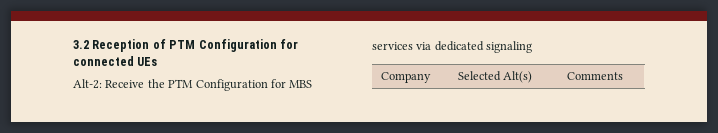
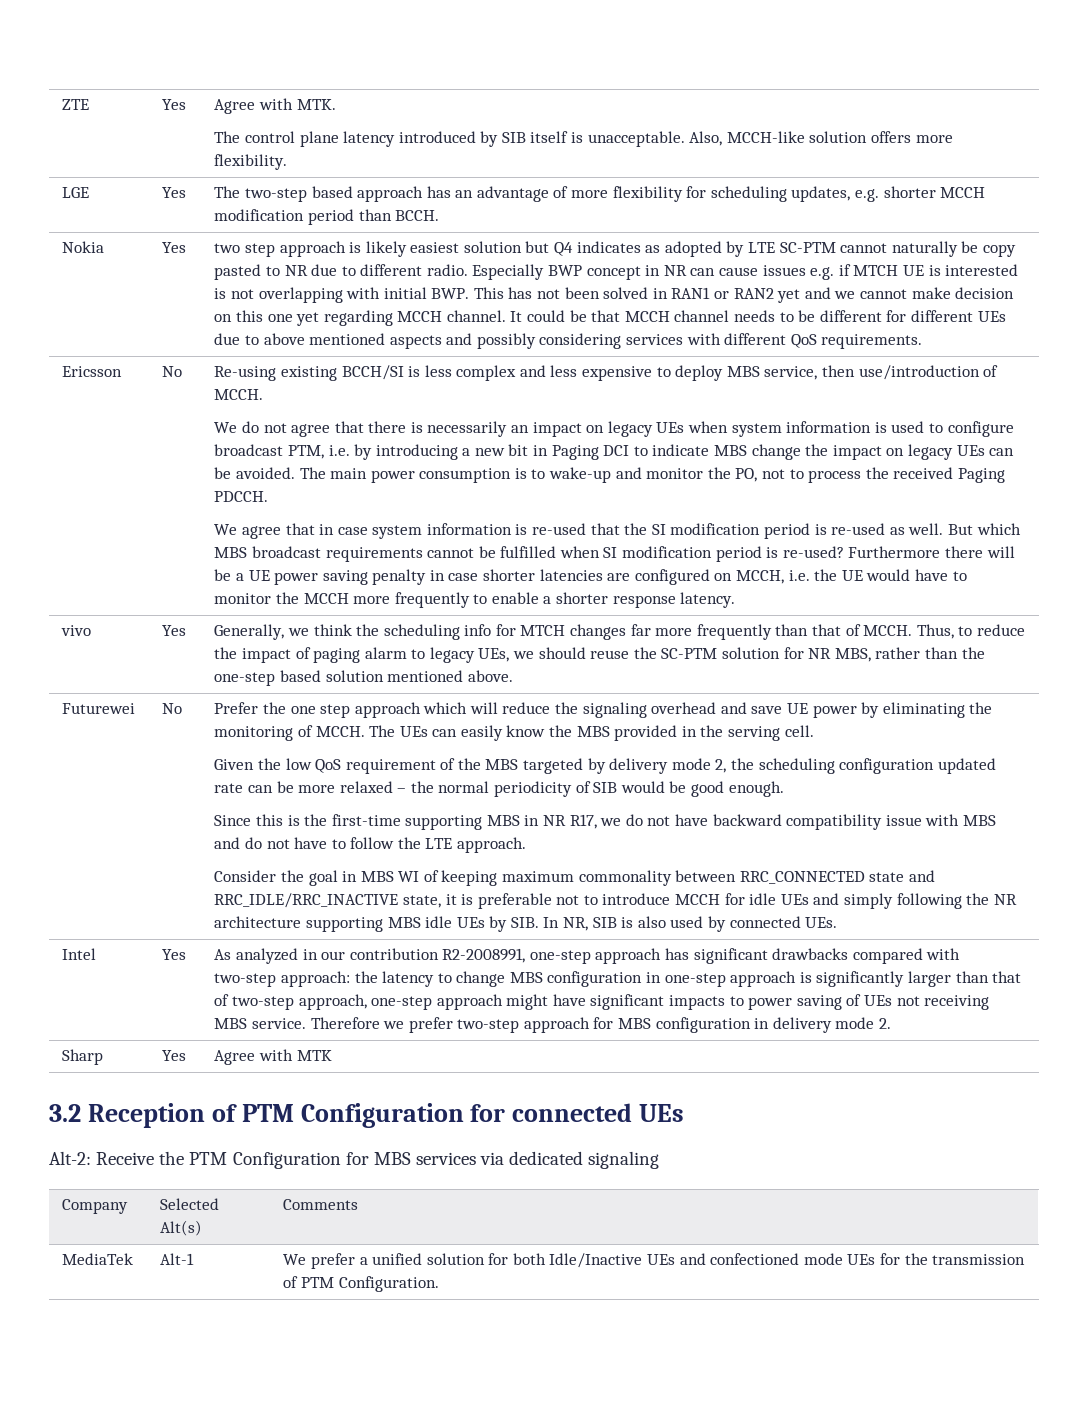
(73, 44) none -> [62,99,90,110] [162,99,187,110] [214,98,336,114] [214,131,953,147] [214,154,288,170] [62,187,90,198] [162,187,187,198] [214,186,986,202] [214,209,440,225] [62,241,105,253] [162,242,187,253] [214,241,1016,257] [214,264,1019,280] [214,287,1015,303] [214,310,1006,326] [214,333,923,349] [62,366,123,377] [162,366,183,377] [214,365,999,381] [214,389,264,400] [214,421,1014,437] [214,444,1015,460] [214,467,1005,483] [214,491,269,502] [214,523,1021,539] [214,546,1015,562] [214,569,967,585] [214,592,736,608] [61,625,92,636] [162,625,187,636] [214,624,1025,640] [214,647,985,663] [214,670,513,686] [62,703,136,714] [162,703,183,714] [214,702,993,718] [214,725,814,741] [214,758,996,774] [214,781,784,797] [214,814,996,830] [214,837,527,853] [214,870,936,886] [214,893,1017,909] [214,916,838,932] [62,948,97,960] [162,949,187,960] [214,948,961,964] [214,971,1022,987] [214,994,990,1010] [214,1017,892,1033] [62,1049,104,1065] [162,1050,187,1061] [214,1049,332,1065] ZTE | Yes | Agree with MTK. // The control plane latency introduced by SIB itself is unacceptable. Also, MCCH-like solution offers more flexibility. // LGE | Yes | The two-step based approach has an advantage of more flexibility for scheduling updates, e.g. shorter MCCH modification period than BCCH. // Nokia | Yes | two step approach is likely easiest solution but Q4 indicates as adopted by LTE SC-PTM cannot naturally be copy pasted to NR due to different radio. Especially BWP concept in NR can cause issues e.g. if MTCH UE is interested is not overlapping with initial BWP. This has not been solved in RAN1 or RAN2 yet and we cannot make decision on this one yet regarding MCCH channel. It could be that MCCH channel needs to be different for different UEs due to above mentioned aspects and possibly considering services with different QoS requirements. // Ericsson | No | Re-using existing BCCH/SI is less complex and less expensive to deploy MBS service, then use/introduction of MCCH. // We do not agree that there is necessarily an impact on legacy UEs when system information is used to configure broadcast PTM, i.e. by introducing a new bit in Paging DCI to indicate MBS change the impact on legacy UEs can be avoided. The main power consumption is to wake-up and monitor the PO, not to process the received Paging PDCCH. // We agree that in case system information is re-used that the SI modification period is re-used as well. But which MBS broadcast requirements cannot be fulfilled when SI modification period is re-used? Furthermore there will be a UE power saving penalty in case shorter latencies are configured on MCCH, i.e. the UE would have to monitor the MCCH more frequently to enable a shorter response latency. // vivo | Yes | Generally, we think the scheduling info for MTCH changes far more frequently than that of MCCH. Thus, to reduce the impact of paging alarm to legacy UEs, we should reuse the SC-PTM solution for NR MBS, rather than the one-step based solution mentioned above. // Futurewei | No | Prefer the one step approach which will reduce the signaling overhead and save UE power by eliminating the monitoring of MCCH. The UEs can easily know the MBS provided in the serving cell. // Given the low QoS requirement of the MBS targeted by delivery mode 2, the scheduling configuration updated rate can be more relaxed – the normal periodicity of SIB would be good enough. // Since this is the first-time supporting MBS in NR R17, we do not have backward compatibility issue with MBS and do not have to follow the LTE approach. // Consider the goal in MBS WI of keeping maximum commonality between RRC_CONNECTED state and RRC_IDLE/RRC_INACTIVE state, it is preferable not to introduce MCCH for idle UEs and simply following the NR architecture supporting MBS idle UEs by SIB. In NR, SIB is also used by connected UEs. // Intel | Yes | As analyzed in our contribution R2-2008991, one-step approach has significant drawbacks compared with two-step approach: the latency to change MBS configuration in one-step approach is significantly larger than that of two-step approach, one-step approach might have significant impacts to power saving of UEs not receiving MBS service. Therefore we prefer two-step approach for MBS configuration in delivery mode 2. // Sharp | Yes | Agree with MTK //
(623, 76) none -> [62,1253,134,1265] [160,1253,195,1265] [283,1253,1026,1269] [283,1276,439,1292] // MediaTek | Alt-1 | We prefer a unified solution for both Idle/Inactive UEs and confectioned mode UEs for the transmission of PTM Configuration.

